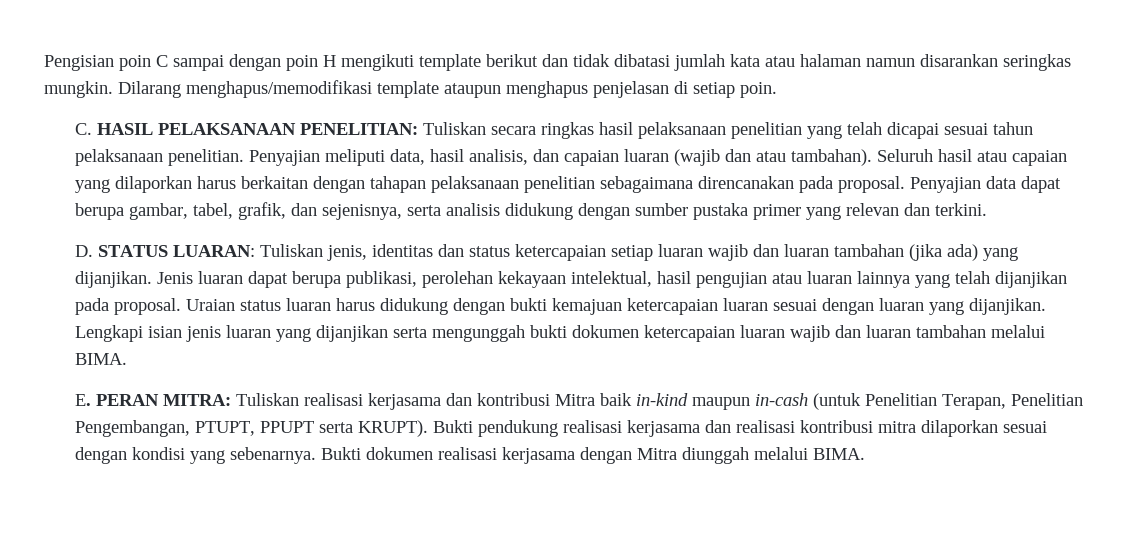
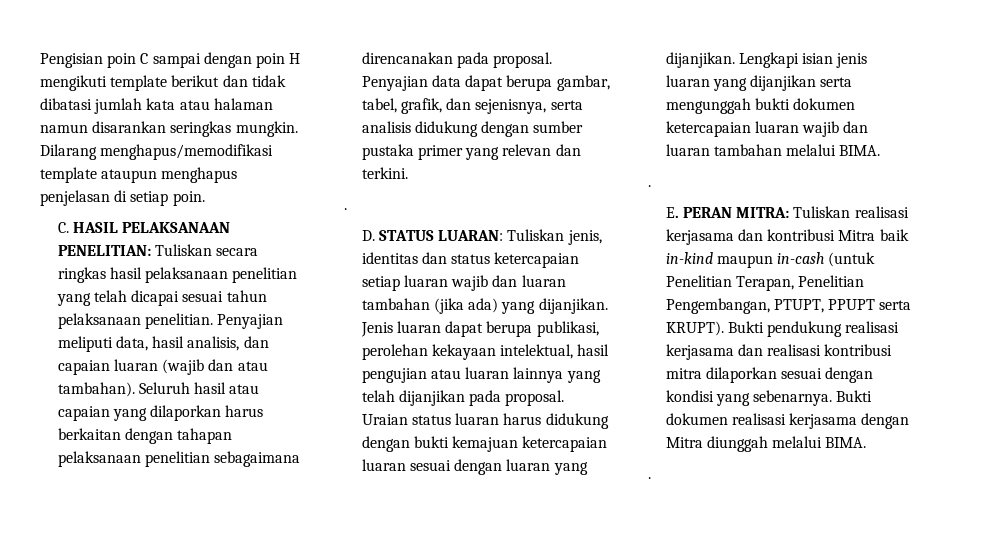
(987, 209) none -> [344,208,347,210] // .
(127, 359) none -> [648,185,651,187] // .
(865, 454) none -> [648,477,651,479] // .

